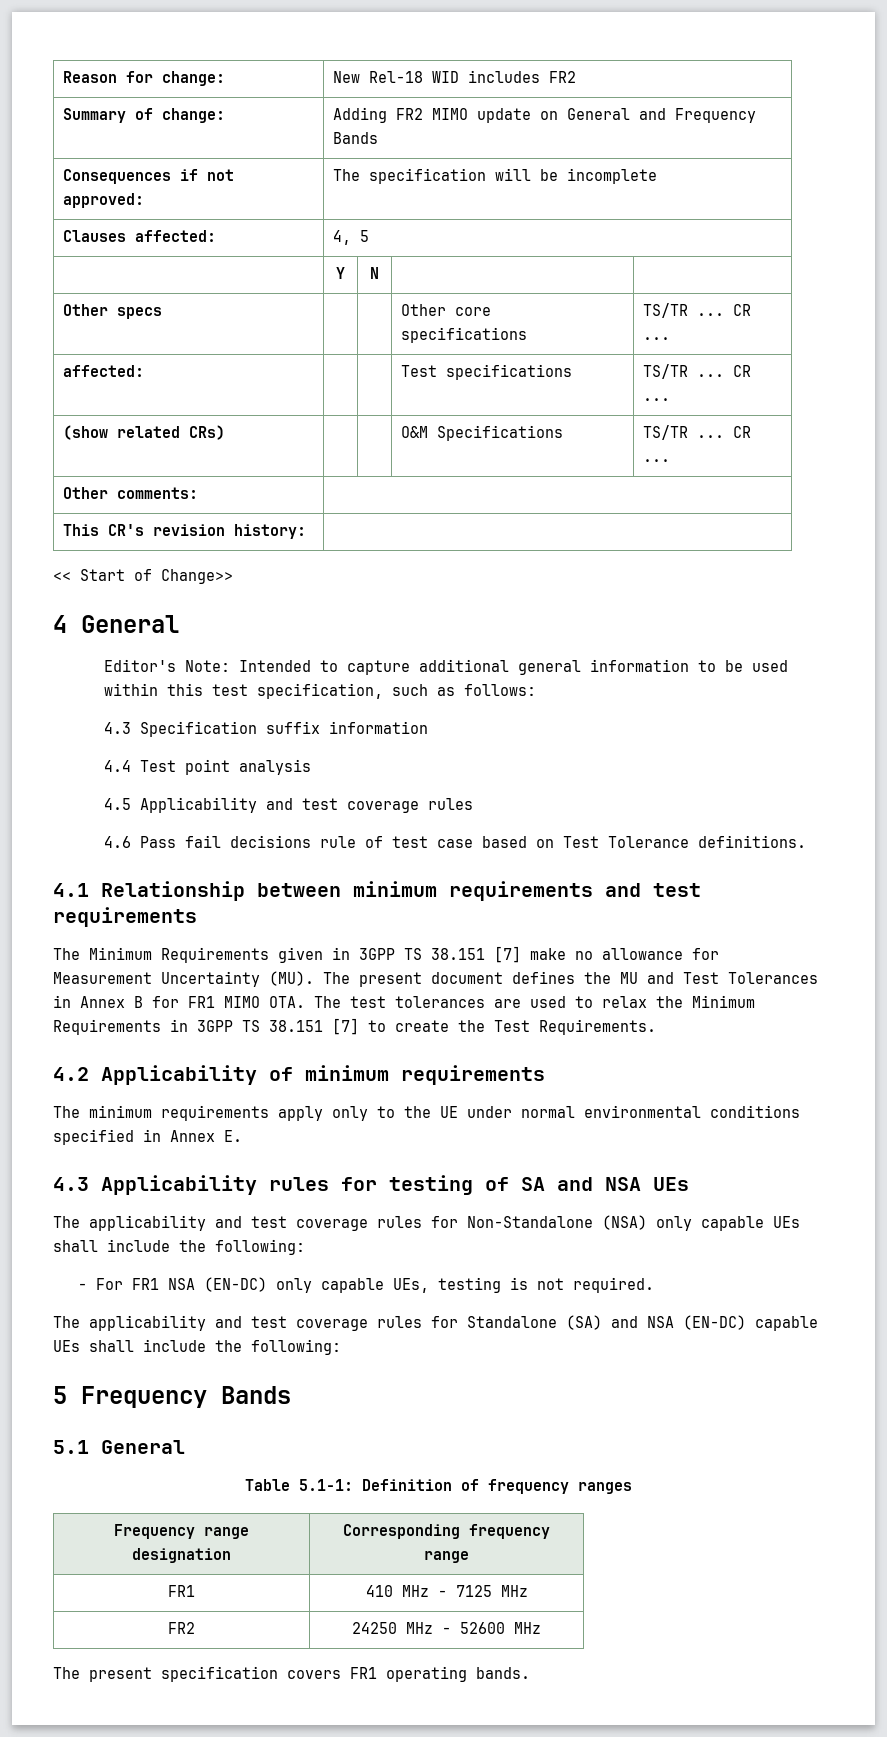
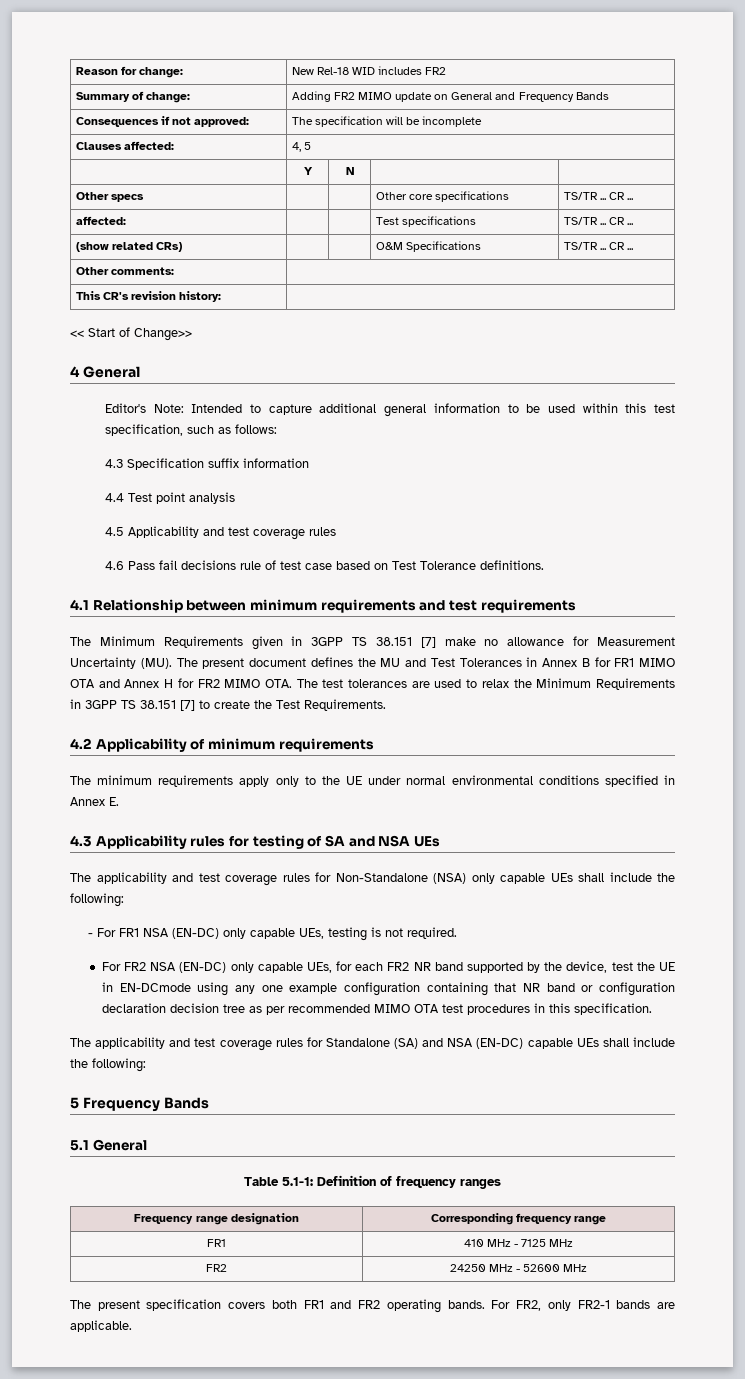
(260, 1002) none -> [70,678,261,688] OTA and Annex H for FR2 MIMO
(655, 1285) none -> [101,961,676,973] [101,982,675,996] [101,1003,652,1015] // For FR2 NSA (EN-DC) only capable UEs, for each FR2 NR band supported by the device, test the UE in EN-DCmode using any one example configuration containing that NR band or configuration declaration decision tree as per recommended MIMO OTA test procedures in this specification.
[350,1666,530,1682] FR1 operating bands. -> [271,1299,676,1313] [70,1320,132,1332] both FR1 and FR2 operating bands. For FR2, only FR2-1 bands are applicable.

